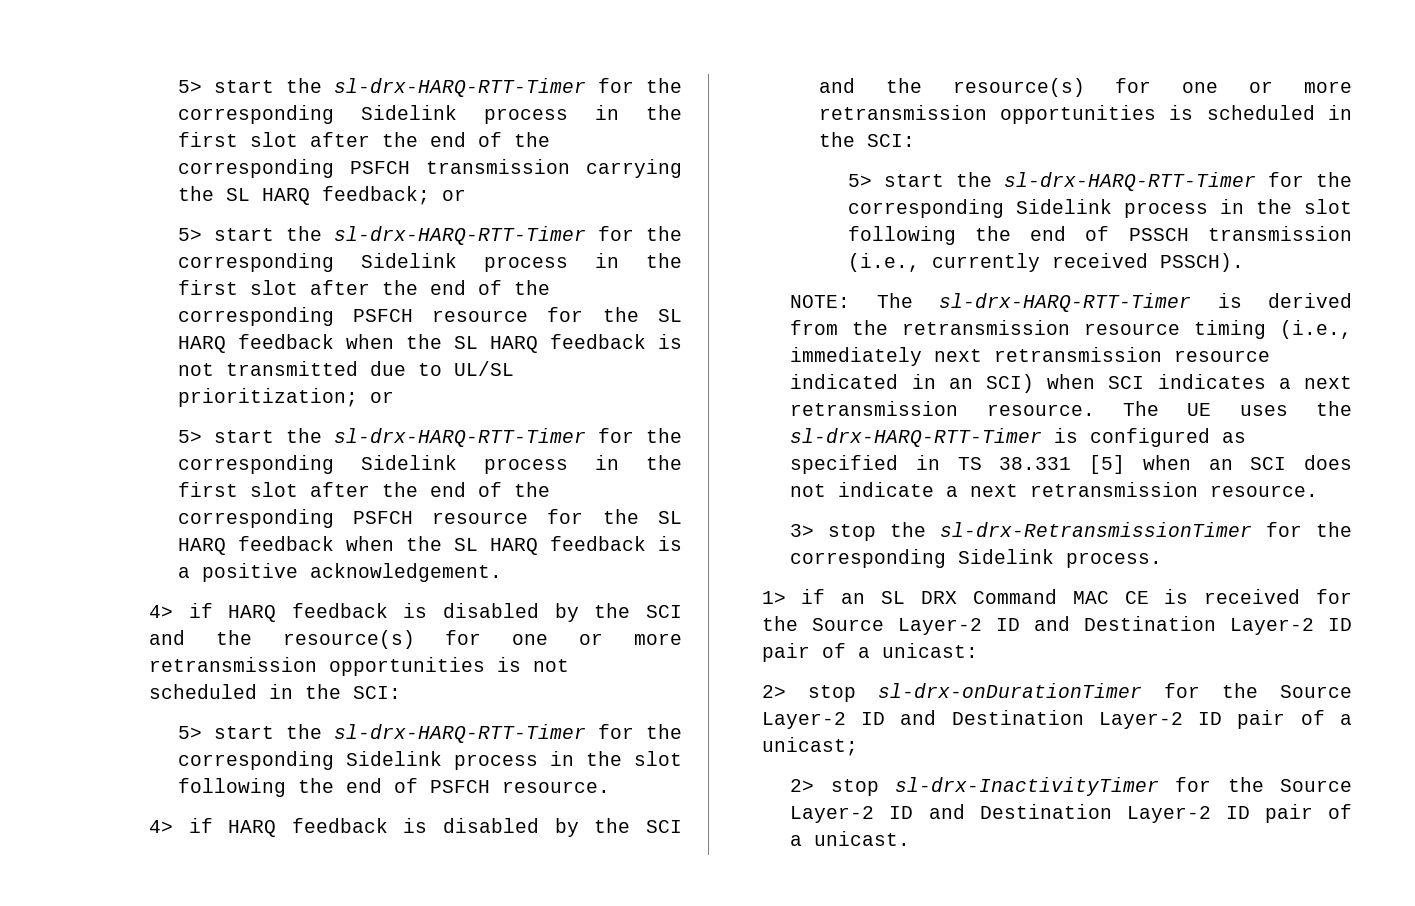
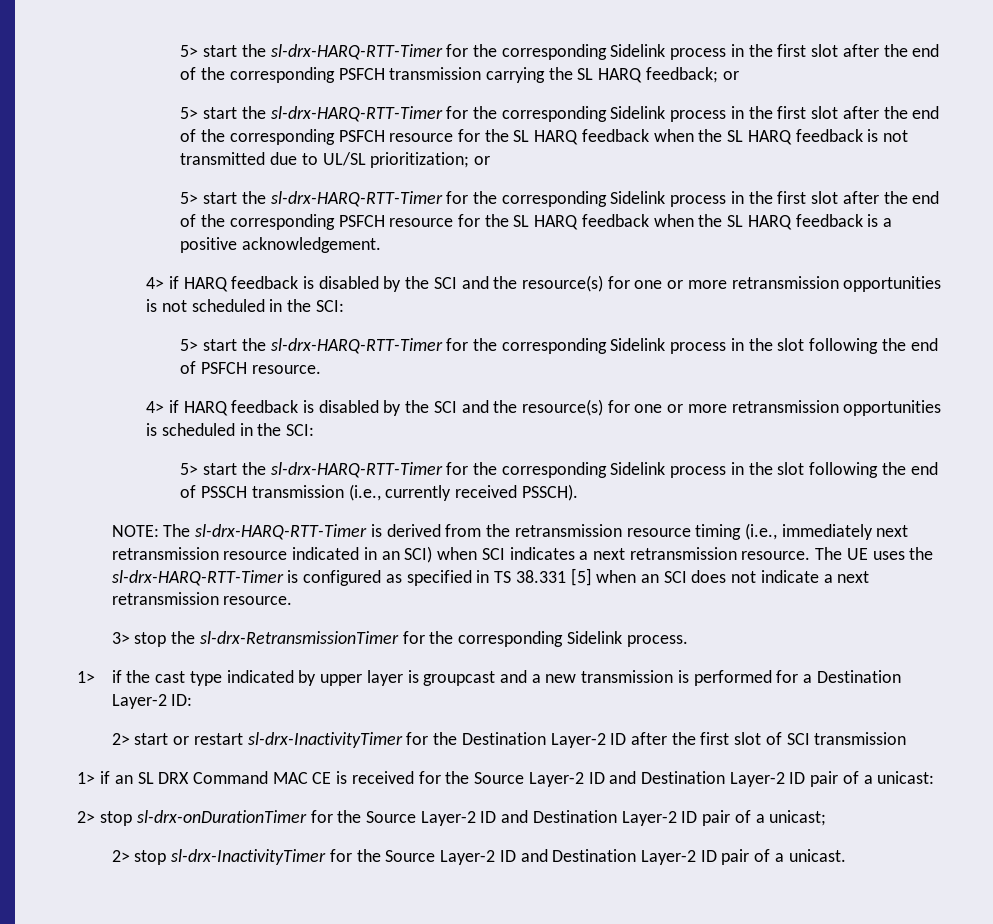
(1163, 560) none -> [77,670,901,686] [111,694,193,709] [111,732,907,748] // 1> if the cast type indicated by upper layer is groupcast and a new transmission is performed for a Destination Layer-2 ID: // 2> start or restart sl-drx-InactivityTimer for the Destination Layer-2 ID after the first slot of SCI transmission

